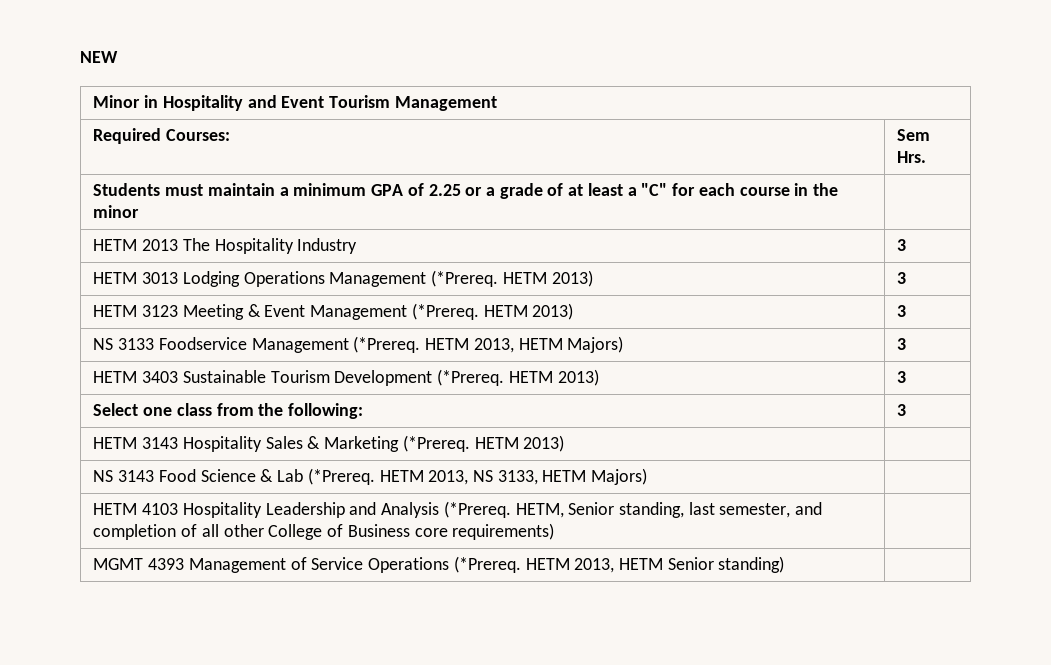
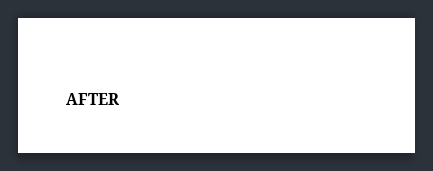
[80,51,118,63] [93,95,497,111] [93,128,231,144] [897,129,931,141] [897,151,927,163] [93,183,838,199] [93,205,140,218] [93,238,358,254] [897,239,907,251] [93,270,593,287] [897,272,907,284] [93,303,574,320] [897,305,907,317] [93,336,624,353] [897,338,907,350] [93,369,599,386] [897,371,907,383] [93,403,364,419] [897,404,907,416] [93,435,565,452] [93,468,648,485] [93,501,823,518] [93,523,555,540] [93,556,785,573] NEW // Minor in Hospitality and Event Tourism Management // Required Courses: | Sem Hrs. // Students must maintain a minimum GPA of 2.25 or a grade of at least a "C" for each course in the minor | // HETM 2013 The Hospitality Industry | 3 // HETM 3013 Lodging Operations Management (*Prereq. HETM 2013) | 3 // HETM 3123 Meeting & Event Management (*Prereq. HETM 2013) | 3 // NS 3133 Foodservice Management (*Prereq. HETM 2013, HETM Majors) | 3 // HETM 3403 Sustainable Tourism Development (*Prereq. HETM 2013) | 3 // Select one class from the following: | 3 // HETM 3143 Hospitality Sales & Marketing (*Prereq. HETM 2013) | // NS 3143 Food Science & Lab (*Prereq. HETM 2013, NS 3133, HETM Majors) | // HETM 4103 Hospitality Leadership and Analysis (*Prereq. HETM, Senior standing, last semester, and completion of all other College of Business core requirements) | // MGMT 4393 Management of Service Operations (*Prereq. HETM 2013, HETM Senior standing) | -> [66,93,120,105] AFTER

